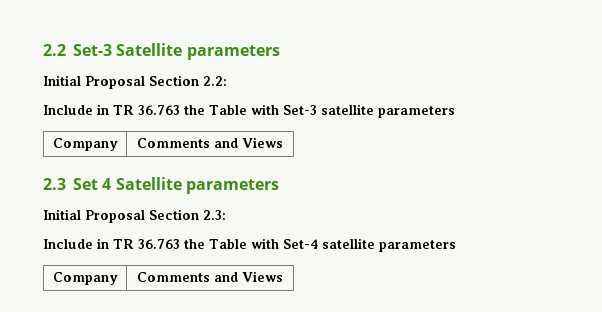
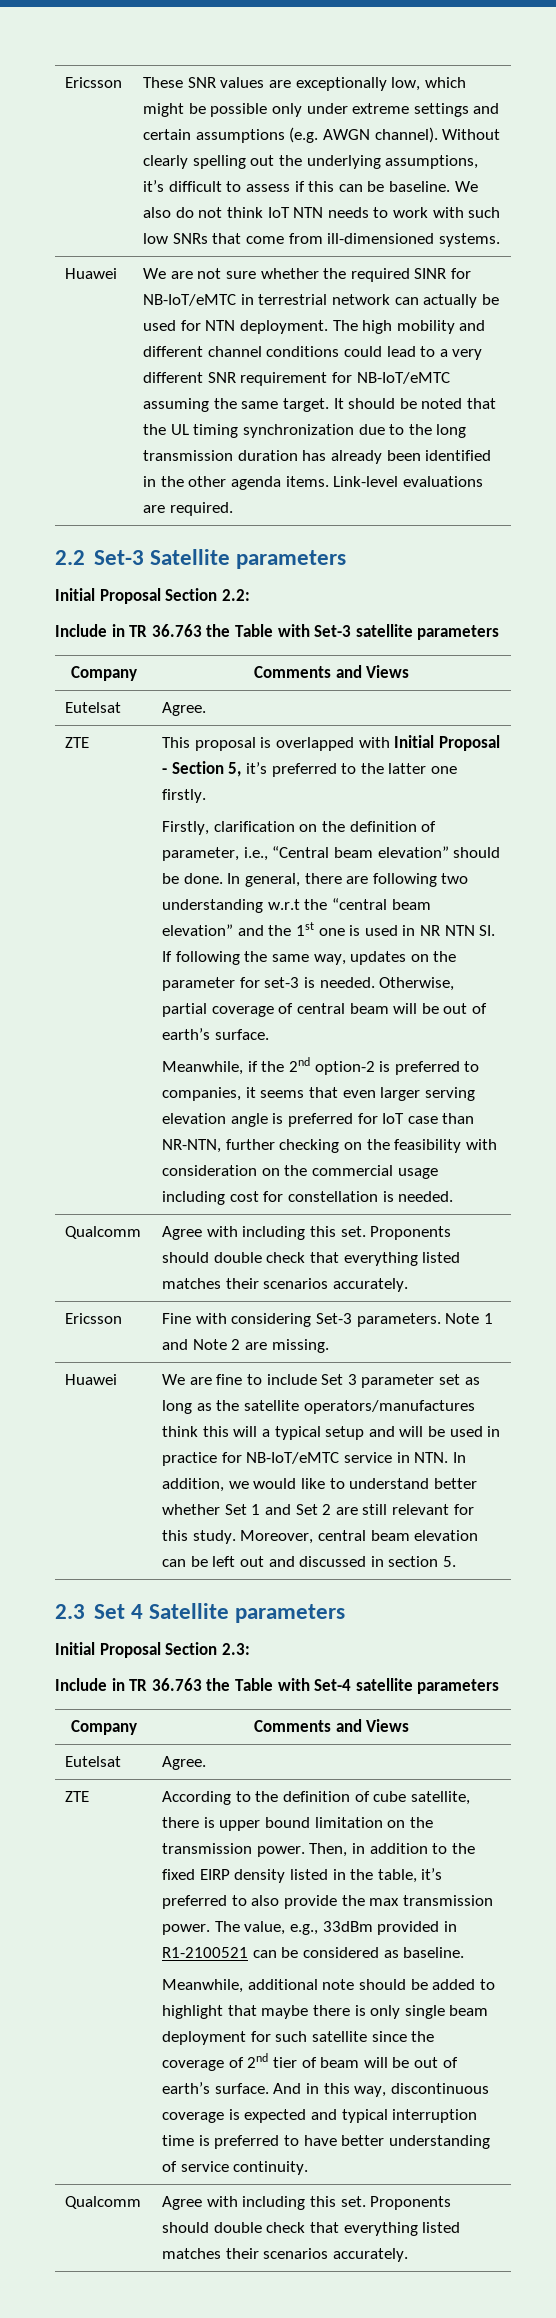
(43, 50) none -> [65,77,123,88] [143,77,466,91] [143,103,500,117] [143,127,501,143] [143,155,479,169] [143,180,478,192] [143,207,501,218] [143,233,500,247] [65,268,118,279] [143,268,472,282] [143,294,499,308] [143,320,486,334] [143,346,483,360] [143,372,450,386] [143,398,497,412] [143,424,467,438] [143,450,492,464] [143,476,483,490] [143,502,233,516] Ericsson | These SNR values are exceptionally low, which might be possible only under extreme settings and certain assumptions (e.g. AWGN channel). Without clearly spelling out the underlying assumptions, it’s difficult to assess if this can be baseline. We also do not think IoT NTN needs to work with such low SNRs that come from ill-dimensioned systems. // Huawei | We are not sure whether the required SINR for NB-IoT/eMTC in terrestrial network can actually be used for NTN deployment. The high mobility and different channel conditions could lead to a very different SNR requirement for NB-IoT/eMTC assuming the same target. It should be noted that the UL timing synchronization due to the long transmission duration has already been identified in the other agenda items. Link-level evaluations are required. //
(283, 142) none -> [65,702,122,713] [162,702,207,716] [65,737,90,748] [162,735,500,751] [162,761,458,777] [162,789,207,803] [162,821,437,835] [162,846,501,861] [162,873,469,887] [162,898,431,913] [162,922,496,936] [162,951,457,965] [162,977,455,991] [162,1003,488,1017] [162,1028,269,1040] [162,1057,480,1075] [162,1087,475,1101] [162,1113,475,1127] [162,1139,497,1153] [162,1165,438,1179] [162,1191,454,1205] [65,1226,142,1239] [162,1226,452,1240] [162,1252,461,1266] [162,1278,409,1292] [65,1313,123,1324] [162,1313,493,1327] [162,1339,329,1353] [65,1374,118,1385] [162,1374,480,1388] [162,1400,475,1414] [162,1426,501,1440] [162,1452,466,1466] [162,1478,477,1492] [162,1504,474,1515] [162,1530,479,1544] [162,1556,457,1567] // Eutelsat | Agree. // ZTE | This proposal is overlapped with Initial Proposal - Section 5, it’s preferred to the latter one firstly. // Firstly, clarification on the definition of parameter, i.e., “Central beam elevation” should be done. In general, there are following two understanding w.r.t the “central beam elevation” and the 1st one is used in NR NTN SI. If following the same way, updates on the parameter for set-3 is needed. Otherwise, partial coverage of central beam will be out of earth’s surface. // Meanwhile, if the 2nd option-2 is preferred to companies, it seems that even larger serving elevation angle is preferred for IoT case than NR-NTN, further checking on the feasibility with consideration on the commercial usage including cost for constellation is needed. // Qualcomm | Agree with including this set. Proponents should double check that everything listed matches their scenarios accurately. // Ericsson | Fine with considering Set-3 parameters. Note 1 and Note 2 are missing. // Huawei | We are fine to include Set 3 parameter set as long as the satellite operators/manufactures think this will a typical setup and will be used in practice for NB-IoT/eMTC service in NTN. In addition, we would like to understand better whether Set 1 and Set 2 are still relevant for this study. Moreover, central beam elevation can be left out and discussed in section 5.
(283, 276) none -> [65,1756,122,1767] [162,1756,207,1770] [65,1791,90,1802] [162,1791,470,1805] [162,1817,433,1831] [162,1843,475,1857] [162,1868,443,1883] [162,1895,493,1909] [162,1921,457,1935] [162,1947,465,1958] [162,1979,495,1993] [162,2005,489,2019] [162,2031,435,2045] [162,2053,458,2071] [162,2082,489,2097] [162,2109,478,2123] [162,2135,490,2149] [162,2161,309,2175] [65,2196,142,2209] [162,2196,452,2210] [162,2222,461,2236] [162,2248,409,2262] // Eutelsat | Agree. // ZTE | According to the definition of cube satellite, there is upper bound limitation on the transmission power. Then, in addition to the fixed EIRP density listed in the table, it’s preferred to also provide the max transmission power. The value, e.g., 33dBm provided in R1-2100521 can be considered as baseline. // Meanwhile, additional note should be added to highlight that maybe there is only single beam deployment for such satellite since the coverage of 2nd tier of beam will be out of earth’s surface. And in this way, discontinuous coverage is expected and typical interruption time is preferred to have better understanding of service continuity. // Qualcomm | Agree with including this set. Proponents should double check that everything listed matches their scenarios accurately.

